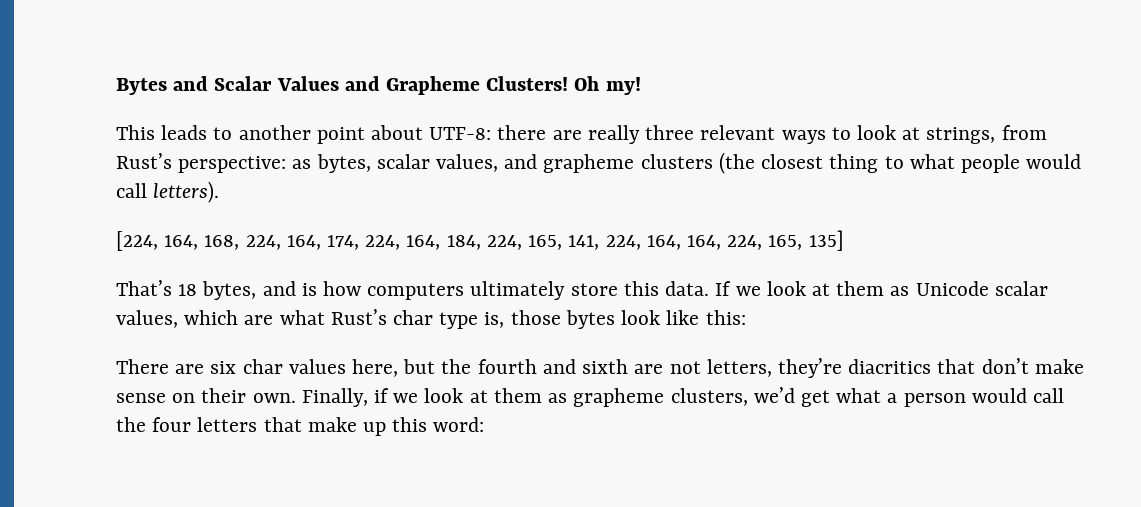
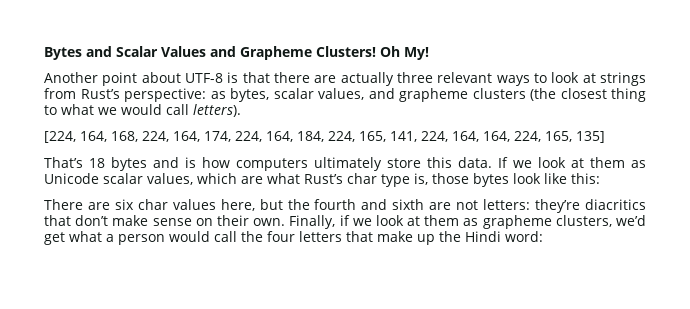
[605,77,641,95] [116,125,492,144] my! // This leads to another point about UTF-8: -> [404,47,429,60] [44,72,270,86] My! // Another point about UTF-8 is that
[587,125,640,144] really -> [340,72,394,86] actually
[926,127,996,144] strings, -> [600,72,646,86] strings
[960,154,1020,173] people -> [98,107,117,115] we
[202,281,257,300] bytes, -> [111,157,147,171] bytes
[706,359,772,377] letters, -> [483,199,531,210] letters:
[392,417,428,432] this -> [439,231,501,242] the Hindi

